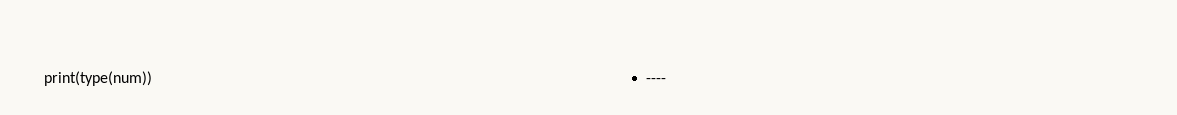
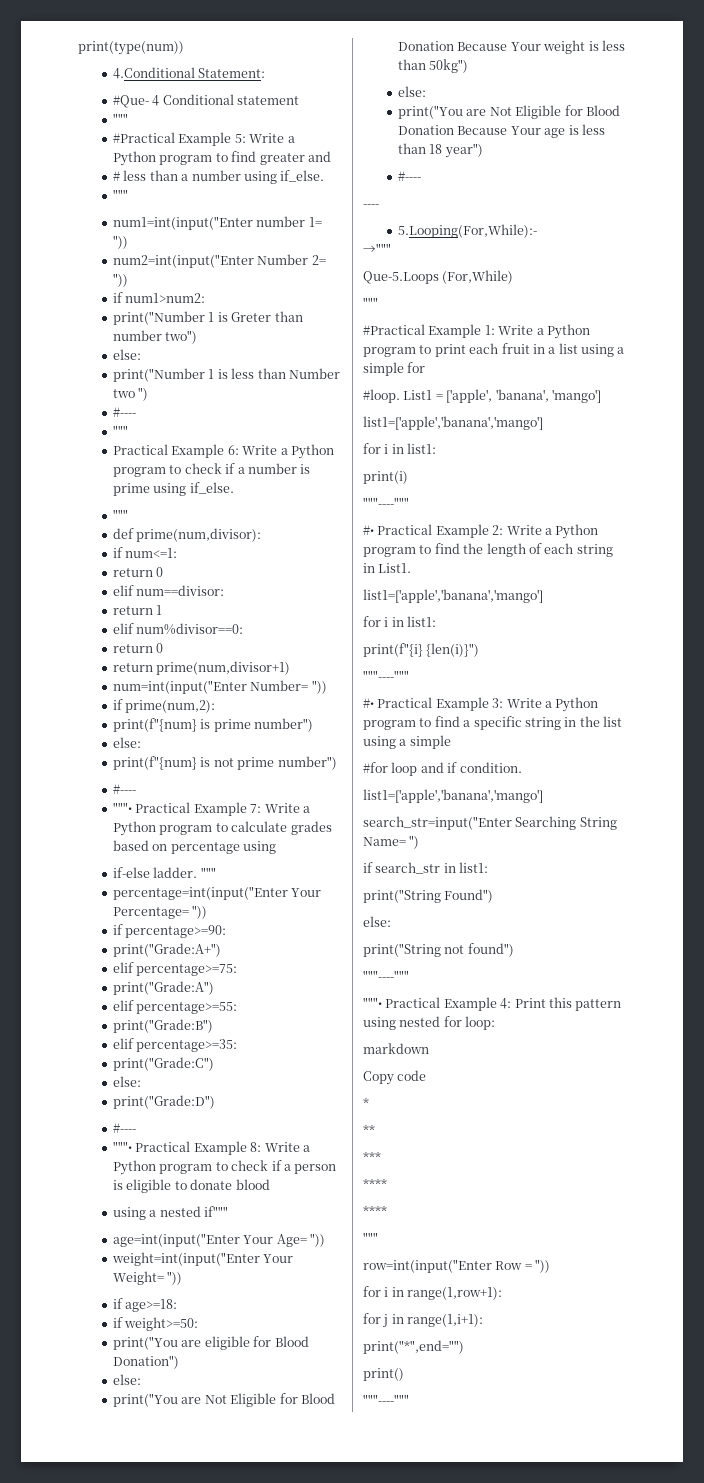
[646,78,667,83] ---- -> [112,67,266,79] [112,94,300,108] [112,113,128,124] [112,132,295,146] [112,151,331,166] [112,170,325,184] [112,189,128,200] [112,216,322,230] [112,235,128,249] [112,254,326,268] [112,273,128,287] [112,292,206,303] [112,311,303,325] [112,330,198,344] [112,349,141,360] [112,368,340,382] [112,387,149,401] [112,407,136,417] [112,425,128,436] [112,444,334,459] [112,463,311,477] [112,482,234,496] [112,509,128,520] [112,528,262,542] [112,547,178,558] [112,567,164,577] [112,585,225,596] [112,605,163,615] [112,623,244,635] [112,643,164,653] [112,661,291,675] [112,680,327,694] [112,699,216,713] [112,718,314,732] [112,737,141,748] [112,756,337,770] [112,784,136,794] [112,802,310,816] [112,821,332,836] [112,840,277,854] [112,867,216,878] [112,886,322,900] [112,905,208,919] [112,924,227,938] [112,943,221,957] [112,962,238,976] [112,981,214,995] [112,1000,238,1014] [112,1019,213,1033] [112,1038,238,1052] [112,1057,214,1071] [112,1076,141,1087] [112,1095,215,1109] [112,1123,136,1133] [112,1141,310,1155] [112,1160,337,1175] [112,1179,270,1193] [112,1206,229,1220] [112,1233,326,1247] [111,1252,294,1266] [112,1271,183,1285] [112,1298,178,1312] [112,1317,199,1331] [112,1336,309,1350] [112,1355,179,1369] [112,1374,141,1385] [112,1393,335,1407] [397,40,625,54] [397,59,469,73] [397,86,426,97] [397,105,620,119] [397,124,605,138] [397,143,483,158] [397,171,421,181] [363,204,379,208] [397,224,537,238] [363,243,391,254] [363,270,514,284] [363,297,378,308] [363,324,590,339] [363,343,625,357] [363,362,426,376] [363,389,601,403] [363,416,543,430] [363,443,437,454] [363,471,408,484] [363,497,409,508] [363,524,599,539] [363,543,613,557] [363,563,412,573] [363,589,543,603] [363,616,437,627] [363,643,480,657] [363,670,409,681] [363,697,599,712] [363,716,622,730] [363,735,451,749] [363,762,522,776] [363,789,543,803] [363,816,617,830] [363,835,420,849] [363,862,489,874] [363,889,494,903] [363,916,391,927] [363,943,514,957] [363,970,409,981] [363,997,622,1011] [363,1016,496,1030] [363,1043,429,1054] [363,1070,427,1085] [363,1097,369,1108] [363,1124,375,1135] [363,1151,381,1162] [363,1178,387,1189] [363,1205,387,1216] [363,1232,378,1243] [363,1259,551,1273] [363,1286,503,1300] [363,1313,484,1328] [363,1340,464,1354] [363,1368,404,1381] [363,1394,409,1405] 4.Conditional Statement: // #Que- 4 Conditional statement // """ // #Practical Example 5: Write a Python program to find greater and // # less than a number using if_else. // """ // num1=int(input("Enter number 1= ")) // num2=int(input("Enter Number 2= ")) // if num1>num2: // print("Number 1 is Greter than number two") // else: // print("Number 1 is less than Number two ") // #---- // """ // Practical Example 6: Write a Python program to check if a number is prime using if_else. // """ // def prime(num,divisor): // if num<=1: // return 0 // elif num==divisor: // return 1 // elif num%divisor==0: // return 0 // return prime(num,divisor+1) // num=int(input("Enter Number= ")) // if prime(num,2): // print(f"{num} is prime number") // else: // print(f"{num} is not prime number") // #---- // """• Practical Example 7: Write a Python program to calculate grades based on percentage using // if-else ladder. """ // percentage=int(input("Enter Your Percentage= ")) // if percentage>=90: // print("Grade:A+") // elif percentage>=75: // print("Grade:A") // elif percentage>=55: // print("Grade:B") // elif percentage>=35: // print("Grade:C") // else: // print("Grade:D") // #---- // """• Practical Example 8: Write a Python program to check if a person is eligible to donate blood // using a nested if""" // age=int(input("Enter Your Age= ")) // weight=int(input("Enter Your Weight= ")) // if age>=18: // if weight>=50: // print("You are eligible for Blood Donation") // else: // print("You are Not Eligible for Blood Donation Because Your weight is less than 50kg") // else: // print("You are Not Eligible for Blood Donation Because Your age is less than 18 year") // #---- // ---- // 5.Looping(For,While):- // →""" // Que-5.Loops (For,While) // """ // #Practical Example 1: Write a Python program to print each fruit in a list using a simple for // #loop. List1 = ['apple', 'banana', 'mango'] // list1=['apple','banana','mango'] // for i in list1: // print(i) // """----""" // #• Practical Example 2: Write a Python program to find the length of each string in List1. // list1=['apple','banana','mango'] // for i in list1: // print(f"{i} {len(i)}") // """----""" // #• Practical Example 3: Write a Python program to find a specific string in the list using a simple // #for loop and if condition. // list1=['apple','banana','mango'] // search_str=input("Enter Searching String Name= ") // if search_str in list1: // print("String Found") // else: // print("String not found") // """----""" // """• Practical Example 4: Print this pattern using nested for loop: // markdown // Copy code // * // ** // *** // **** // **** // """ // row=int(input("Enter Row = ")) // for i in range(1,row+1): // for j in range(1,i+1): // print("*",end="") // print() // """----"""

